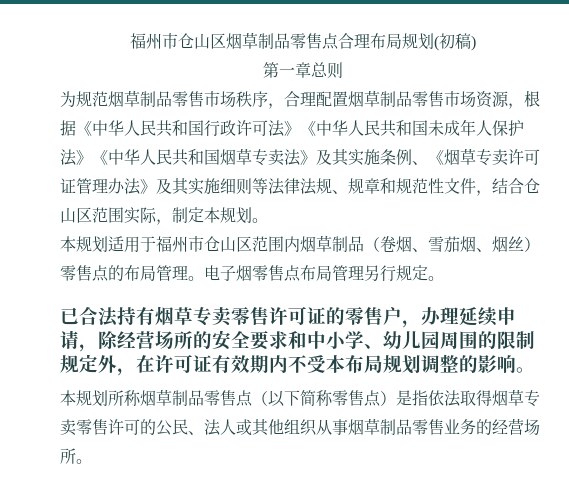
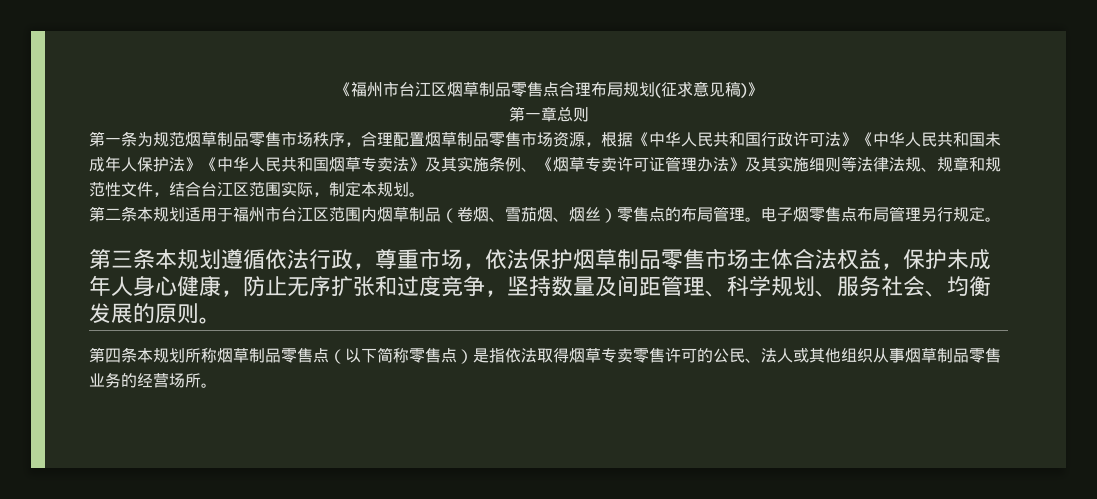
[130,33,210,49] 福州市仓山 -> [334,81,431,97] 《福州市台江
[439,33,455,49] 初 -> [660,81,725,97] 征求意见
(476, 43) none -> [746,82,763,97] 》
(343, 70) none -> [89,131,137,147] 第一条
[524,178,540,194] [60,207,76,223] 仓山 -> [201,182,233,197] 台江
(268, 220) none -> [89,206,137,222] 第二条
[204,236,236,252] 仓山 -> [281,207,313,222] 台江
[60,306,516,328] [60,330,535,352] [60,354,535,376] 已合法持有烟草专卖零售许可证的零售户，办理延续申请，除经营场所的安全要求和中小学、幼儿园周围的限制规定外，在许可证有效期内不受本布局规划调整的影响。 // -> [89,248,991,270] [89,275,991,297] [89,303,221,324] [89,347,137,363] 第三条本规划遵循依法行政，尊重市场，依法保护烟草制品零售市场主体合法权益，保护未成年人身心健康，防止无序扩张和过度竞争，坚持数量及间距管理、科学规划、服务社会、均衡发展的原则。 // 第四条

